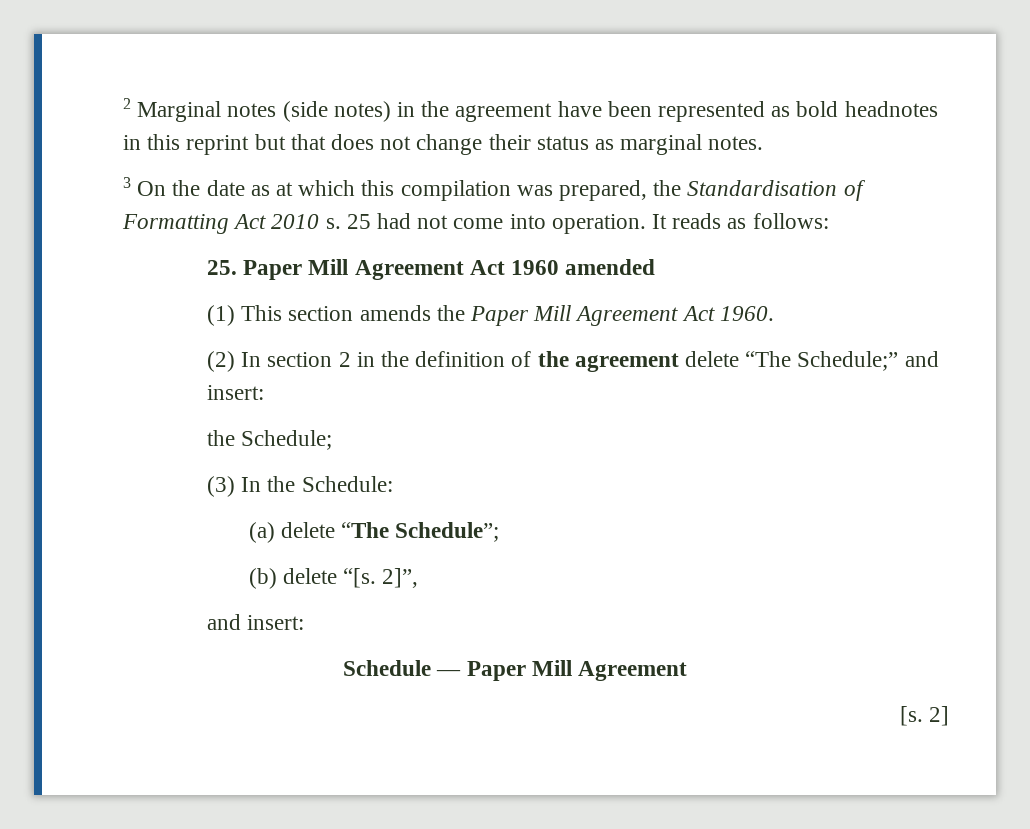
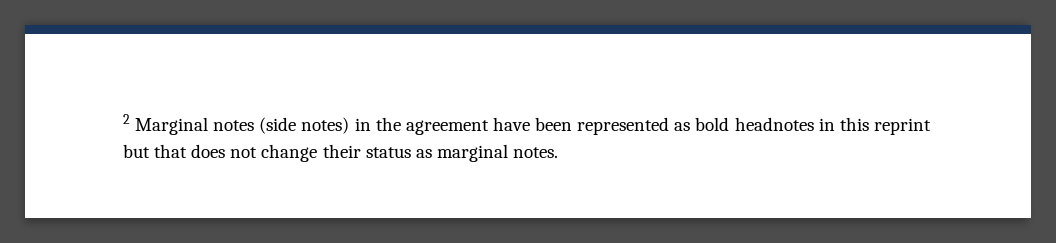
[122,177,866,201] [121,213,829,234] [206,259,656,280] [206,305,774,326] [206,351,939,372] [206,385,264,400] [206,430,333,450] [206,476,393,497] [248,522,500,543] [248,568,419,589] [206,614,305,630] [343,660,687,681] [899,706,949,726] // 3 On the date as at which this compilation was prepared, the Standardisation of Formatting Act 2010 s. 25 had not come into operation. It reads as follows: // 25. Paper Mill Agreement Act 1960 amended // (1) This section amends the Paper Mill Agreement Act 1960. // (2) In section 2 in the definition of the agreement delete “The Schedule;” and insert: // the Schedule; // (3) In the Schedule: // (a) delete “The Schedule”; // (b) delete “[s. 2]”, // and insert: // Schedule — Paper Mill Agreement // [s. 2] -> (559, 152) none

